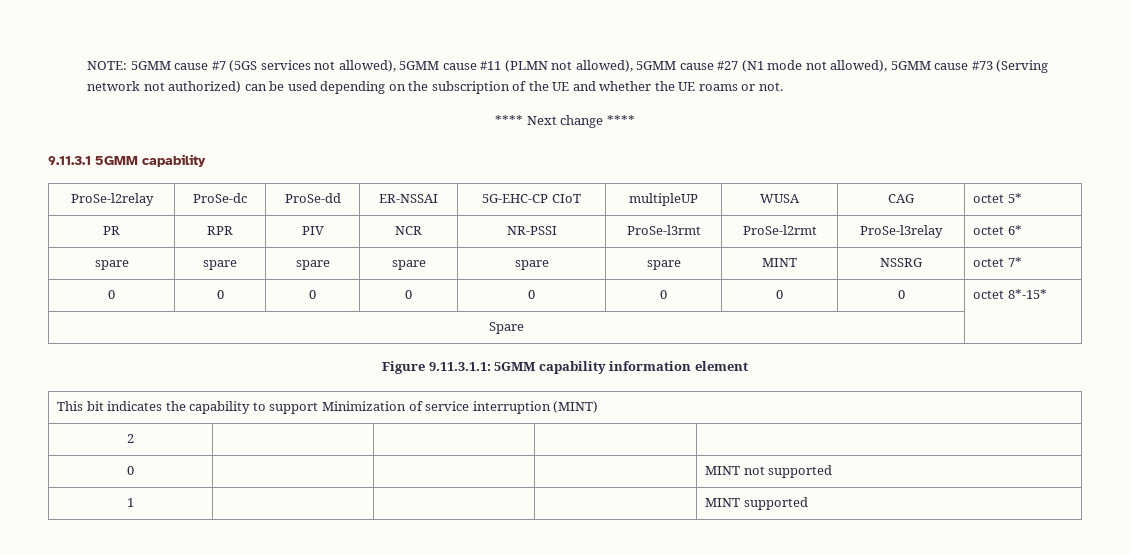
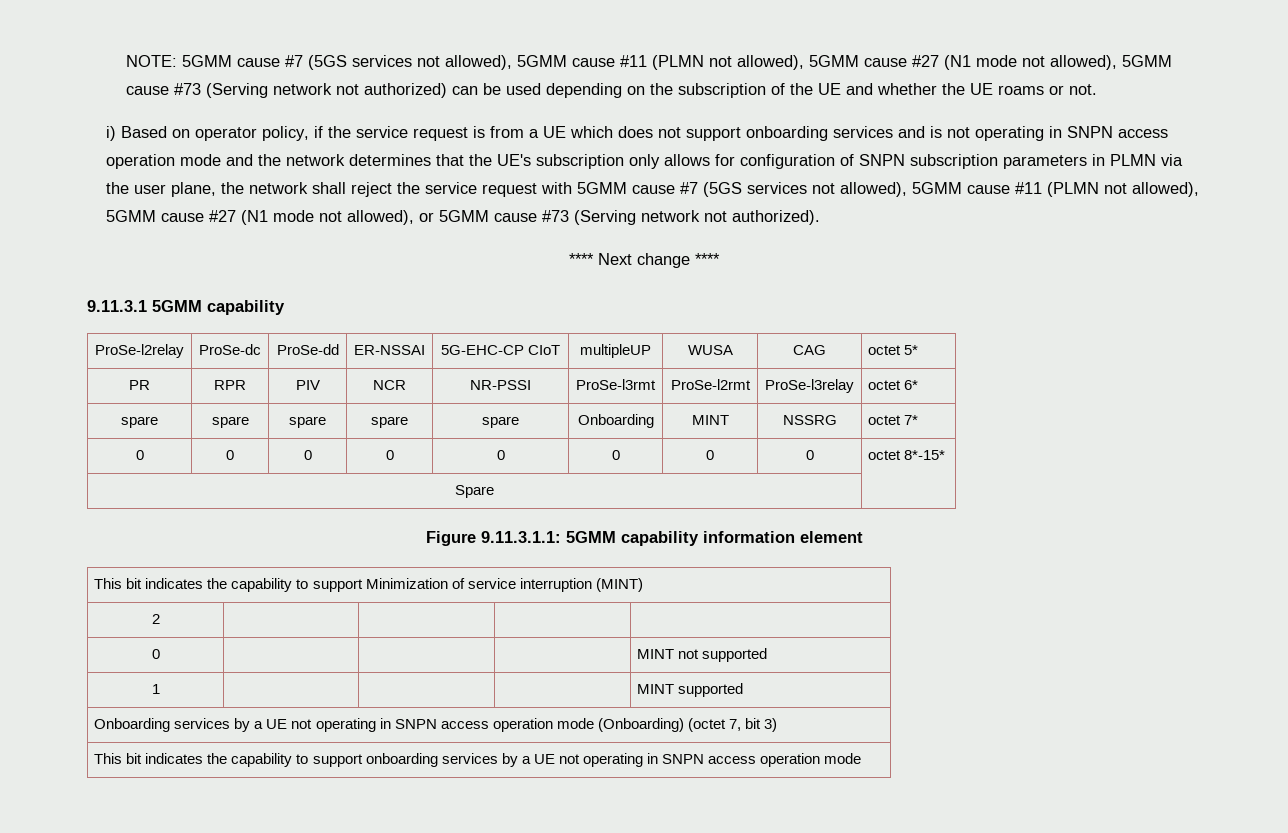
(783, 86) none -> [106,126,1169,141] [106,154,1184,169] [106,182,1200,197] [106,210,821,225] // i) Based on operator policy, if the service request is from a UE which does not support onboarding services and is not operating in SNPN access operation mode and the network determines that the UE's subscription only allows for configuration of SNPN subscription parameters in PLMN via the user plane, the network shall reject the service request with 5GMM cause #7 (5GS services not allowed), 5GMM cause #11 (PLMN not allowed), 5GMM cause #27 (N1 mode not allowed), or 5GMM cause #73 (Serving network not authorized).
[646,260,681,270] spare -> [577,414,654,428] Onboarding
(808, 503) none -> [94,718,777,732] [94,753,862,767] // Onboarding services by a UE not operating in SNPN access operation mode (Onboarding) (octet 7, bit 3) // This bit indicates the capability to support onboarding services by a UE not operating in SNPN access operation mode

